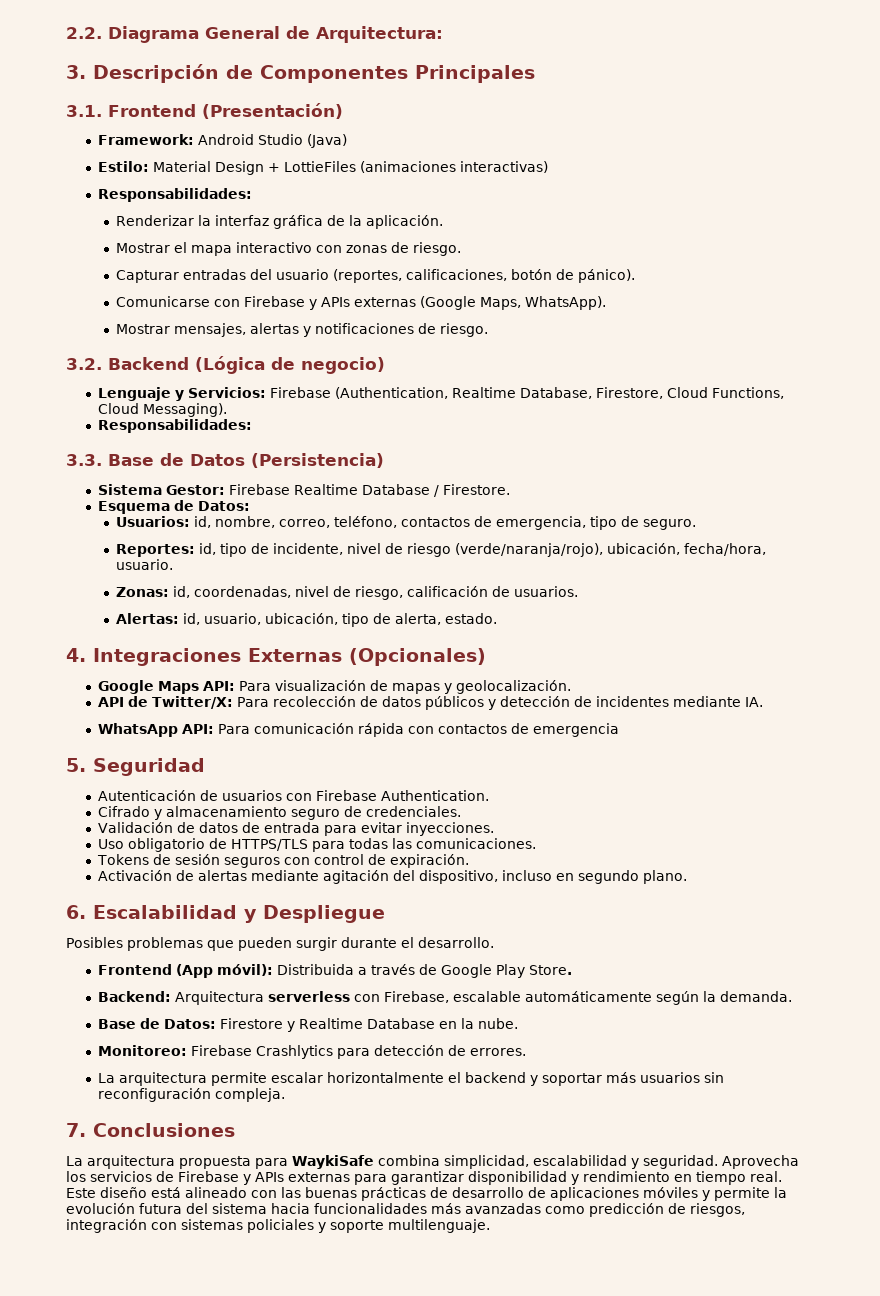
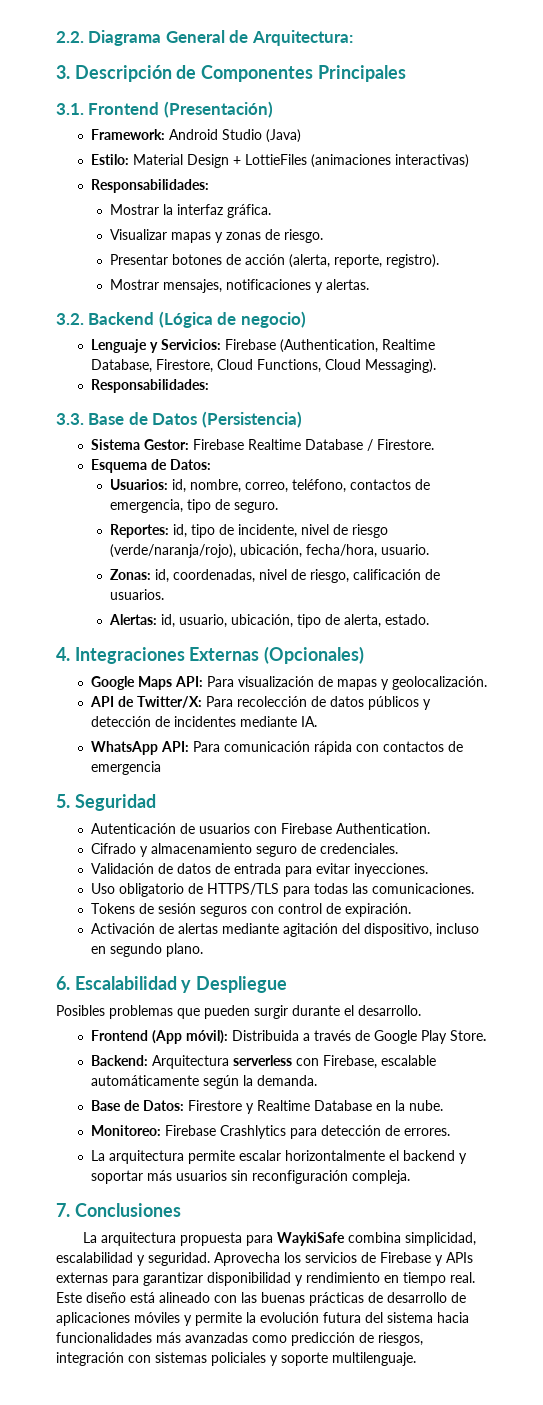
[115,215,194,226] Renderizar -> [109,204,159,215] Mostrar
[272,215,443,229] [115,242,461,256] [115,269,635,283] [115,296,606,310] [115,323,488,337] gráfica de la aplicación. // Mostrar el mapa interactivo con zonas de riesgo. // Capturar entradas del usuario (reportes, calificaciones, botón de pánico). // Comunicarse con Firebase y APIs externas (Google Maps, WhatsApp). // Mostrar mensajes, alertas y notificaciones de riesgo. -> [226,204,271,218] [109,229,323,243] [109,254,439,268] [109,279,369,293] gráfica. // Visualizar mapas y zonas de riesgo. // Presentar botones de acción (alerta, reporte, registro). // Mostrar mensajes, notificaciones y alertas.

